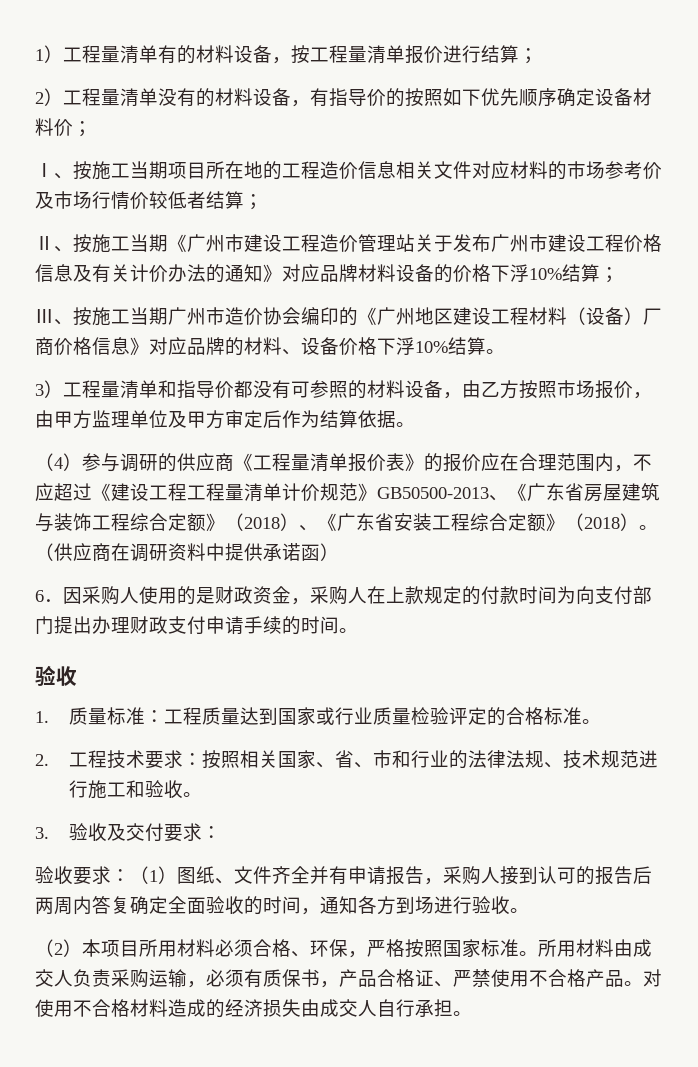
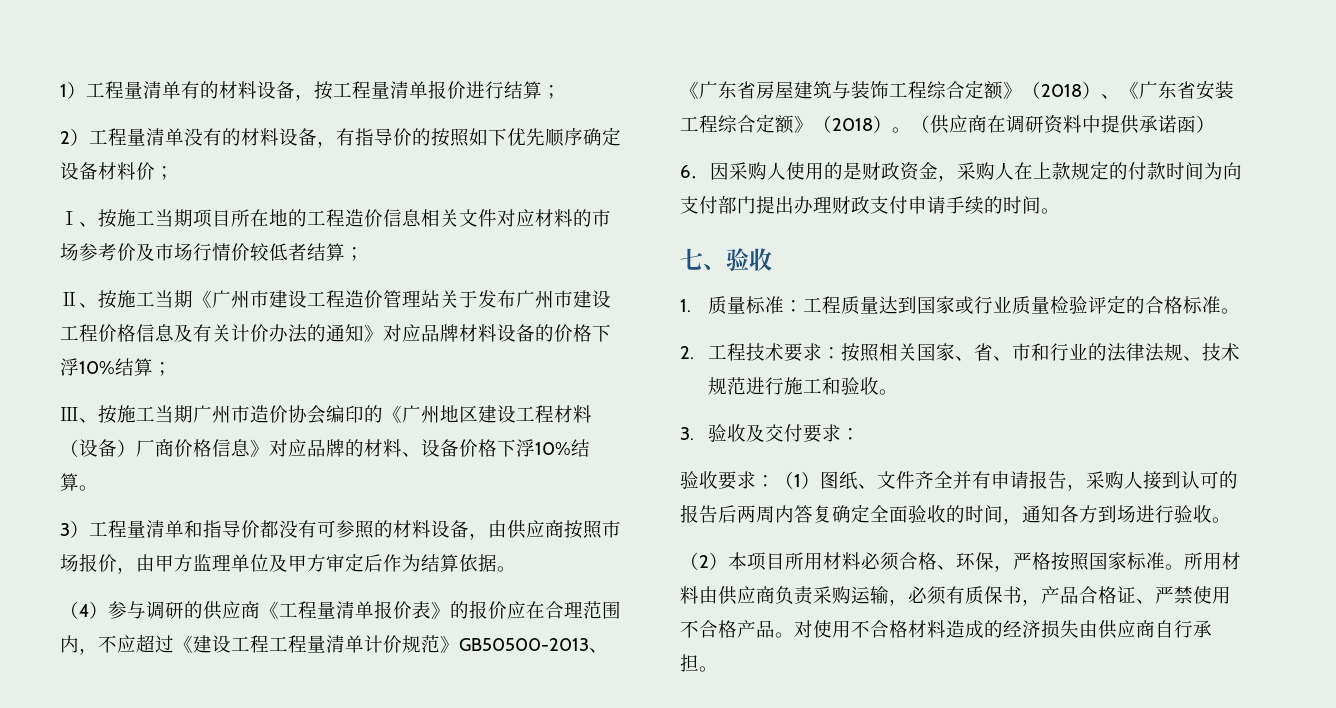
[481,380,519,399] 乙方 -> [507,520,564,539] 供应商
(358, 630) none -> [680,248,726,270] 七、
[633,939,652,957] [35,969,73,987] 成交人 -> [718,586,775,605] 供应商
[320,999,377,1017] 成交人 -> [1098,620,1155,639] 供应商

